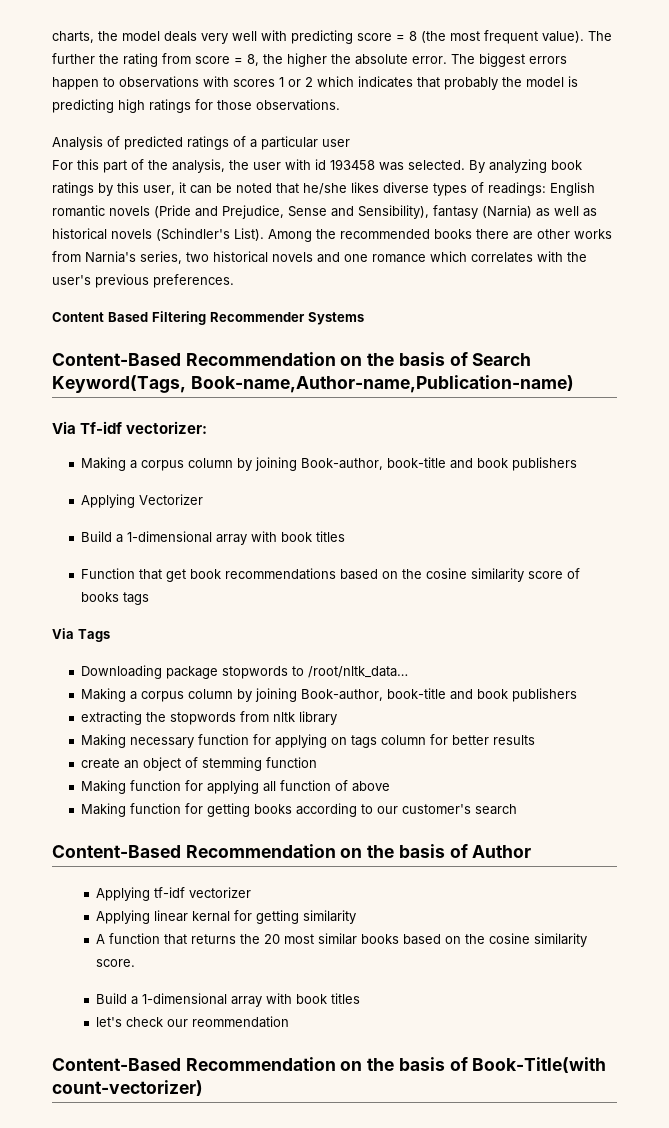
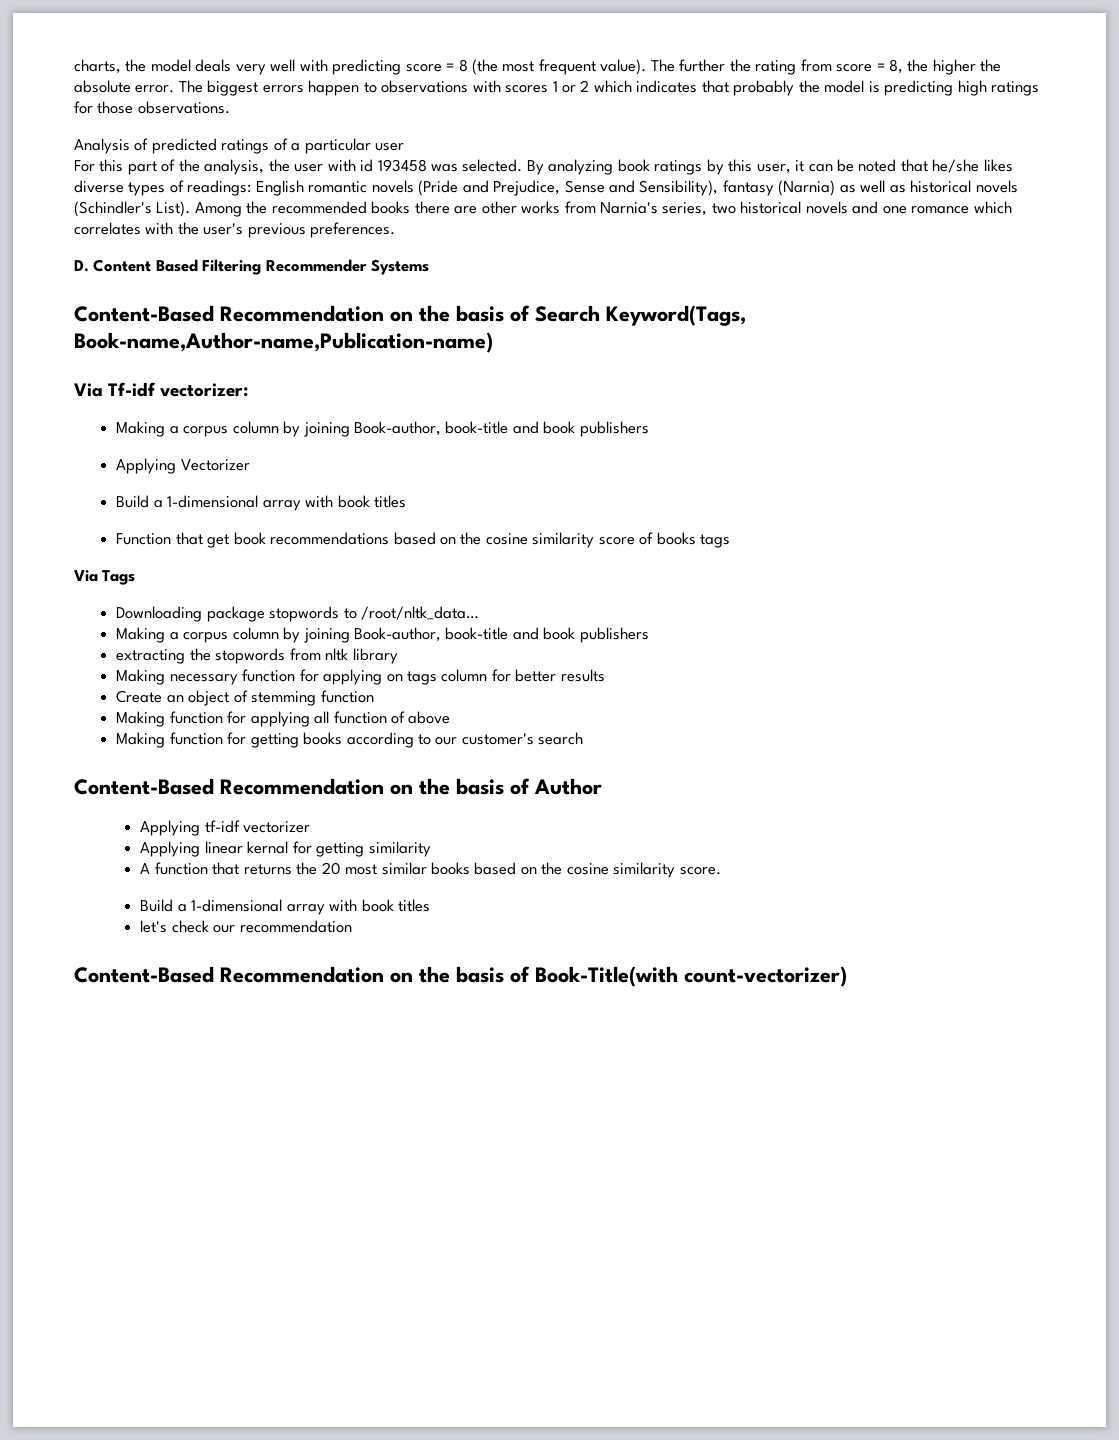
(234, 281) none -> [74,260,89,272] D.
[81,758,121,769] create -> [116,690,163,703] Create
[192,1016,290,1028] reommendation -> [239,920,352,933] recommendation

